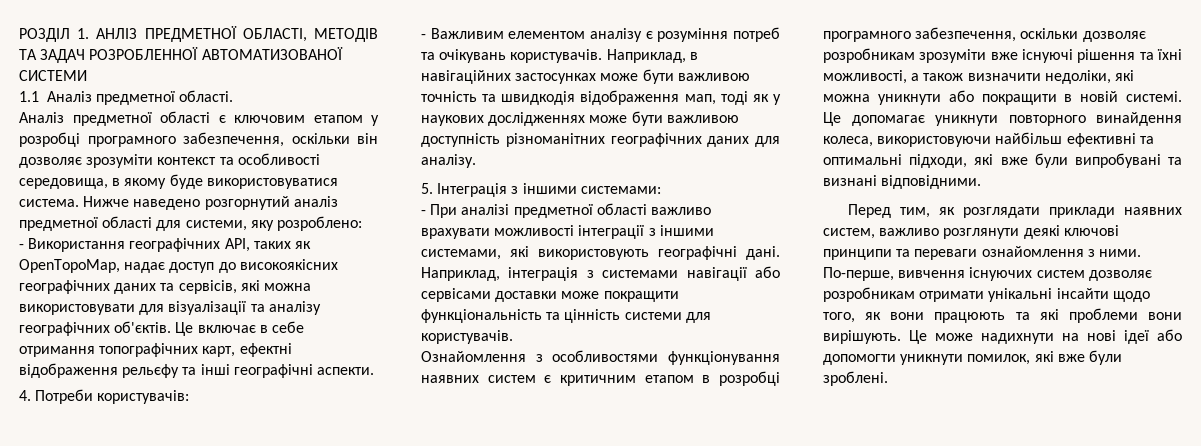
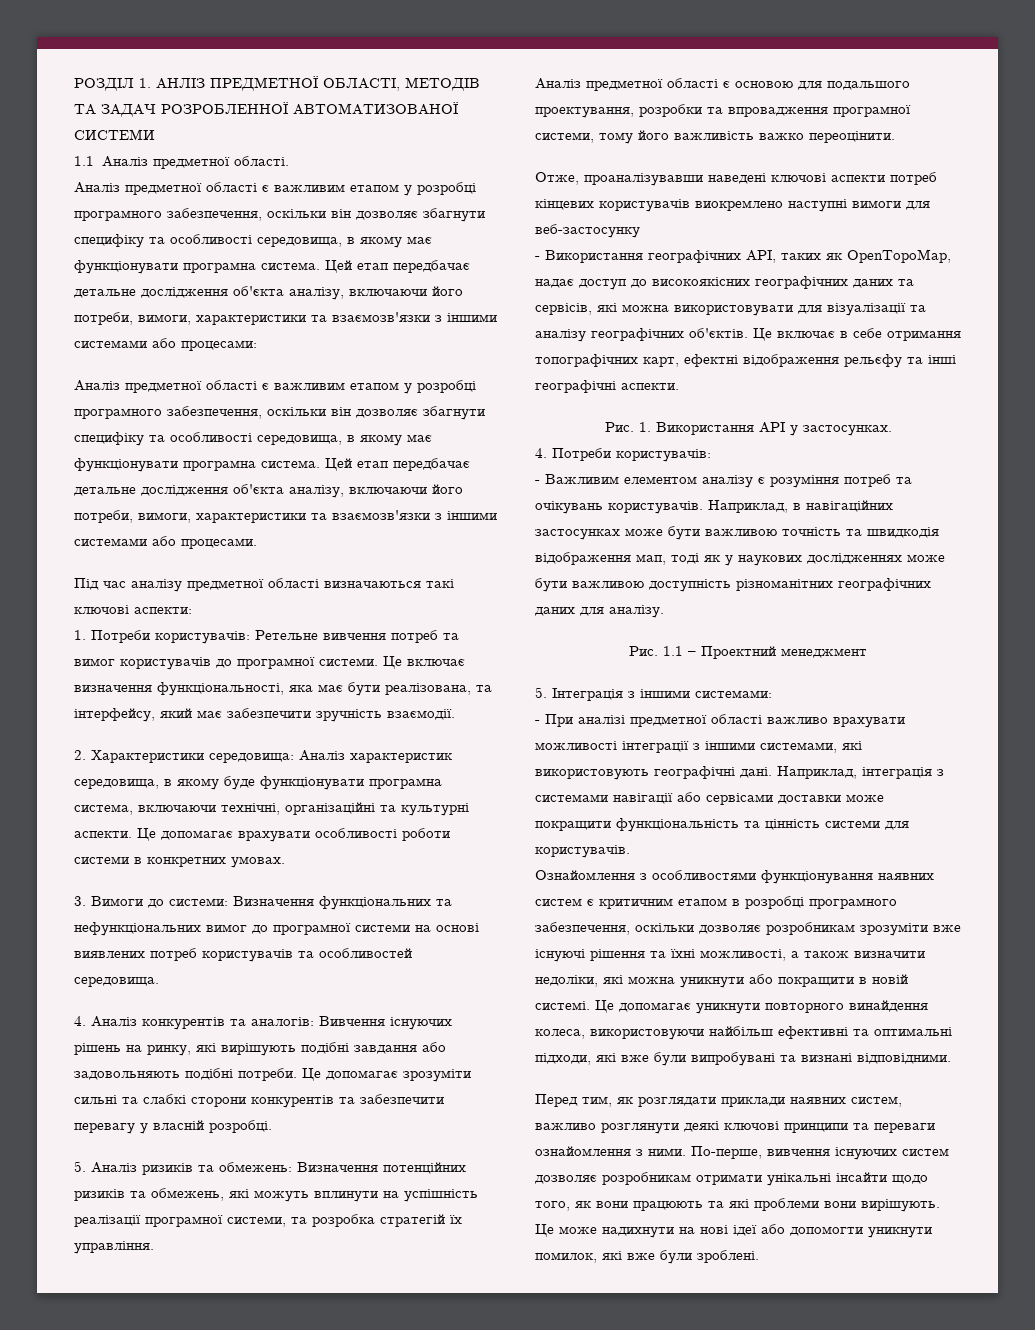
[234,115,379,126] [19,132,378,147] [19,153,320,168] [19,174,338,189] [19,196,338,210] [19,216,362,231] ключовим етапом у розробці програмного забезпечення, оскільки він дозволяє зрозуміти контекст та особливості середовища, в якому буде використовуватися система. Нижче наведено розгорнутий аналіз предметної області для системи, яку розроблено: -> [274,182,476,196] [74,208,485,222] [74,234,432,248] [74,260,470,274] [74,286,463,300] [74,312,497,325] [74,338,257,351] [74,380,476,394] [74,406,485,420] [74,432,432,446] [74,458,470,472] [74,484,463,498] [74,510,497,523] [74,536,257,549] [74,578,454,592] [74,605,192,614] [74,630,459,644] [74,656,465,670] [74,682,492,696] [74,708,455,722] [74,750,453,763] [74,776,442,790] [74,802,469,816] [74,828,450,842] [74,856,285,868] [74,896,452,910] [74,922,479,936] [74,948,412,962] [74,977,159,987] [74,1016,452,1030] [74,1042,446,1056] [74,1068,471,1082] [74,1094,444,1108] [74,1120,272,1134] [74,1161,466,1175] [74,1188,478,1202] [74,1214,462,1227] [74,1241,154,1254] [535,78,910,91] [535,104,911,118] [535,130,895,144] [535,172,937,186] [535,199,930,212] [535,224,640,238] важливим етапом у розробці програмного забезпечення, оскільки він дозволяє збагнути специфіку та особливості середовища, в якому має функціонувати програмна система. Цей етап передбачає детальне дослідження об'єкта аналізу, включаючи його потреби, вимоги, характеристики та взаємозв'язки з іншими системами або процесами: // Аналіз предметної області є важливим етапом у розробці програмного забезпечення, оскільки він дозволяє збагнути специфіку та особливості середовища, в якому має функціонувати програмна система. Цей етап передбачає детальне дослідження об'єкта аналізу, включаючи його потреби, вимоги, характеристики та взаємозв'язки з іншими системами або процесами. // Під час аналізу предметної області визначаються такі ключові аспекти: // 1. Потреби користувачів: Ретельне вивчення потреб та вимог користувачів до програмної системи. Це включає визначення функціональності, яка має бути реалізована, та інтерфейсу, який має забезпечити зручність взаємодії. // 2. Характеристики середовища: Аналіз характеристик середовища, в якому буде функціонувати програмна система, включаючи технічні, організаційні та культурні аспекти. Це допомагає врахувати особливості роботи системи в конкретних умовах. // 3. Вимоги до системи: Визначення функціональних та нефункціональних вимог до програмної системи на основі виявлених потреб користувачів та особливостей середовища. // 4. Аналіз конкурентів та аналогів: Вивчення існуючих рішень на ринку, які вирішують подібні завдання або задовольняють подібні потреби. Це допомагає зрозуміти сильні та слабкі сторони конкурентів та забезпечити перевагу у власній розробці. // 5. Аналіз ризиків та обмежень: Визначення потенційних ризиків та обмежень, які можуть вплинути на успішність реалізації програмної системи, та розробка стратегій їх управління. // Аналіз предметної області є основою для подальшого проектування, розробки та впровадження програмної системи, тому його важливість важко переоцінити. // Отже, проаналізувавши наведені ключові аспекти потреб кінцевих користувачів виокремлено наступні вимоги для веб-застосунку
(374, 371) none -> [604,422,892,436] // Рис. 1. Використання API у застосунках.
(476, 161) none -> [629,646,867,659] // Рис. 1.1 – Проектний менеджмент

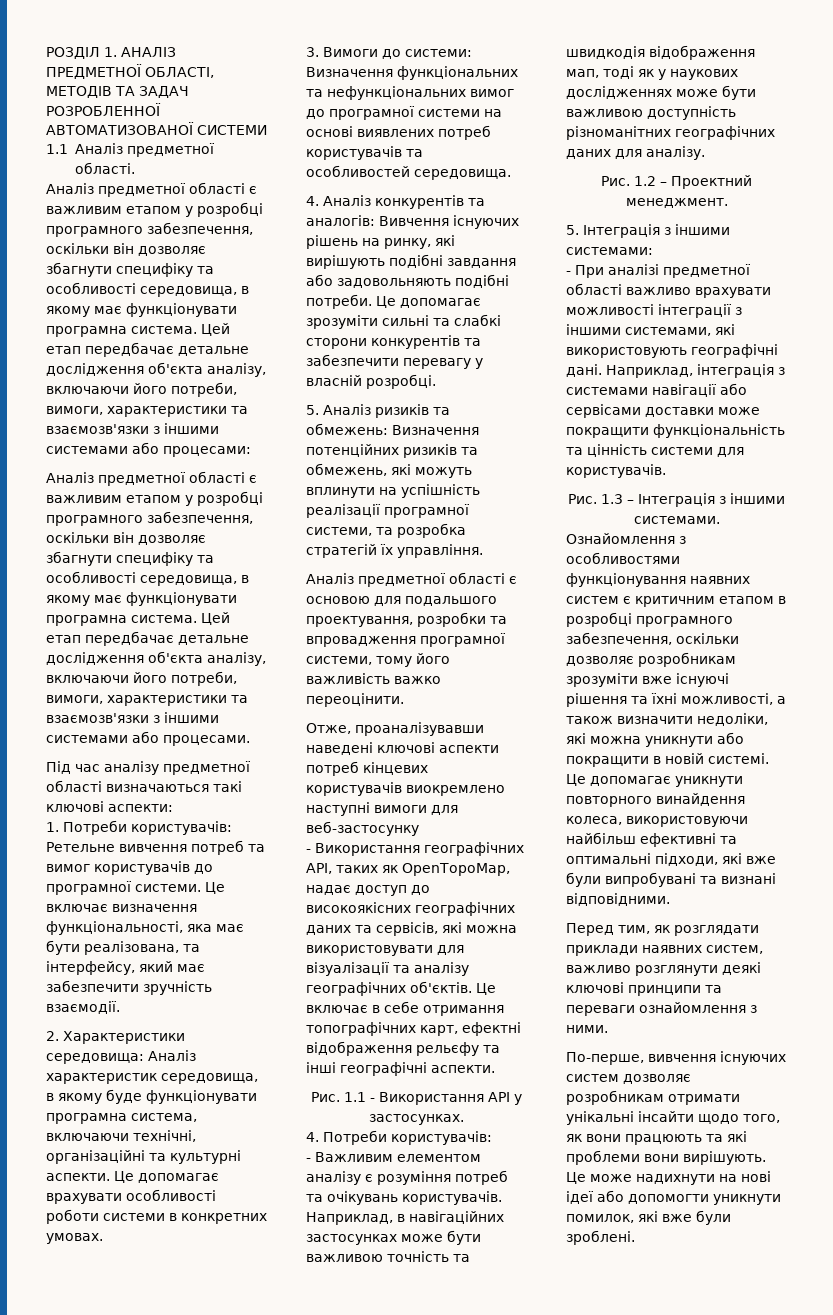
[156,78,205,89] АНЛІЗ -> [121,47,176,57] АНАЛІЗ
[638,422,651,432] 1. -> [344,1092,375,1102] 1.1 -
[663,646,683,656] 1.1 -> [634,176,656,186] 1.2
[781,648,867,658] менеджмент -> [625,198,728,208] менеджмент.
(630, 851) none -> [568,493,785,507] [633,516,720,524] // Рис. 1.3 – Інтеграція з іншими системами.
(686, 1152) none -> (608, 1029) //

